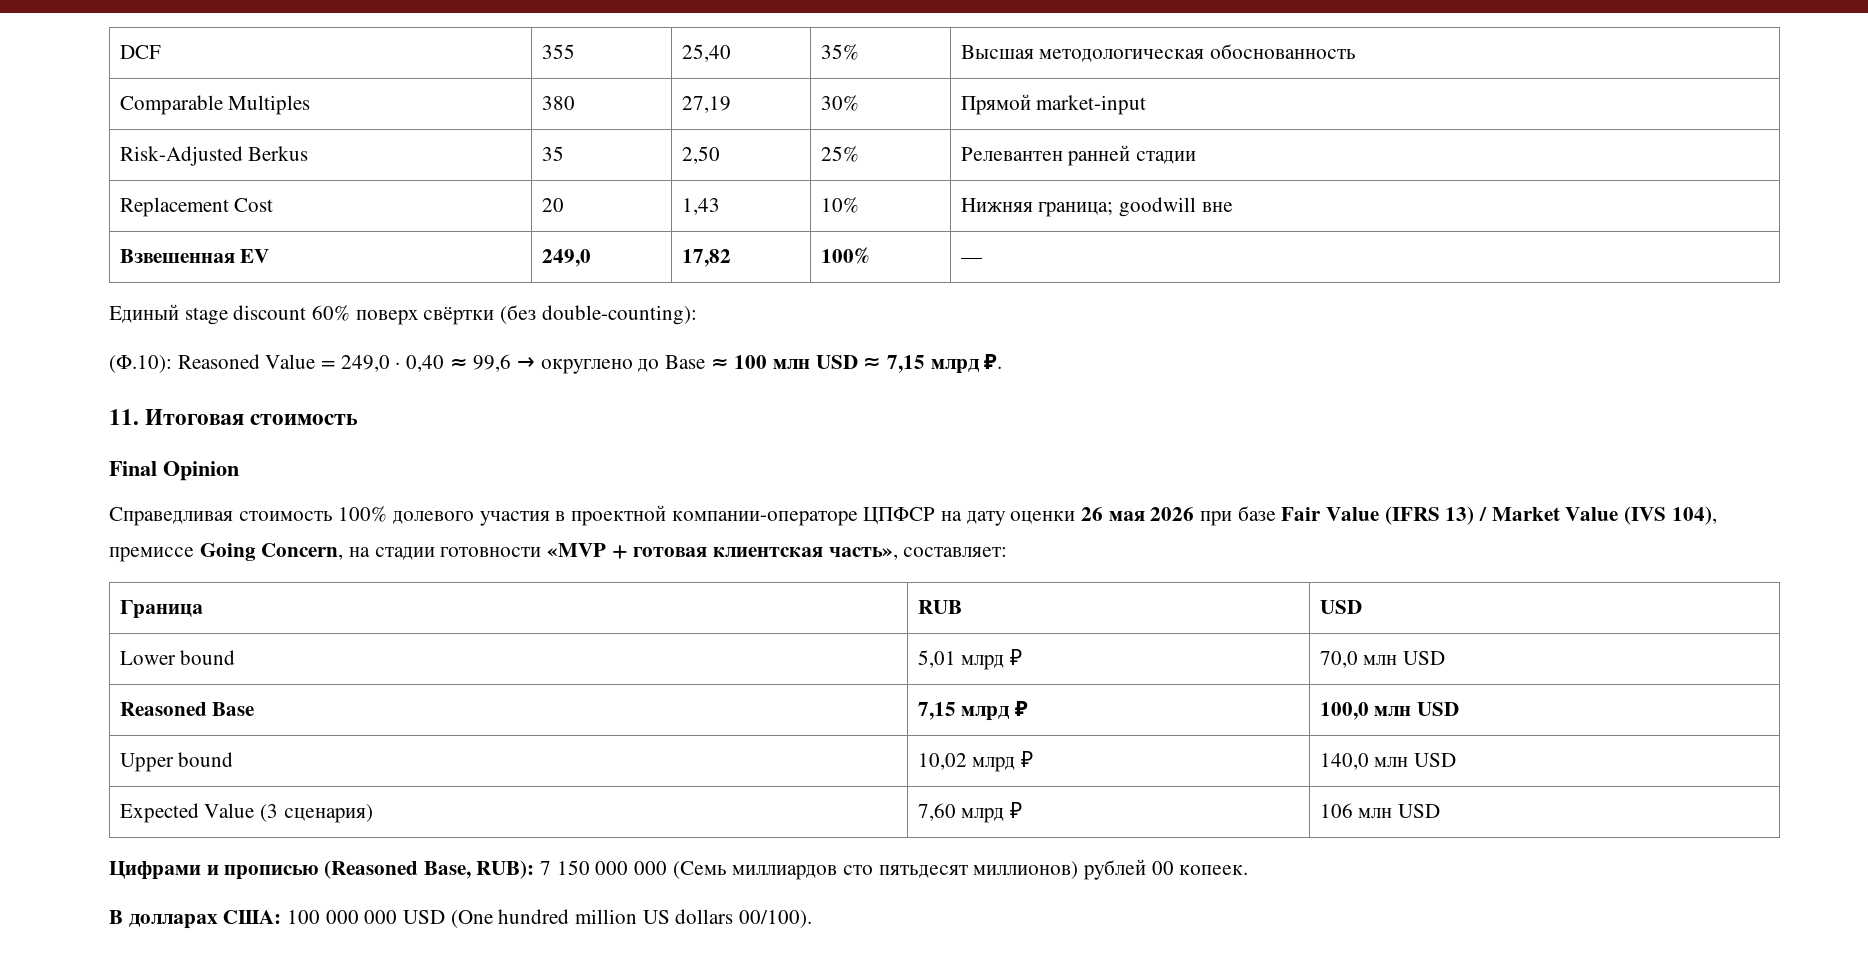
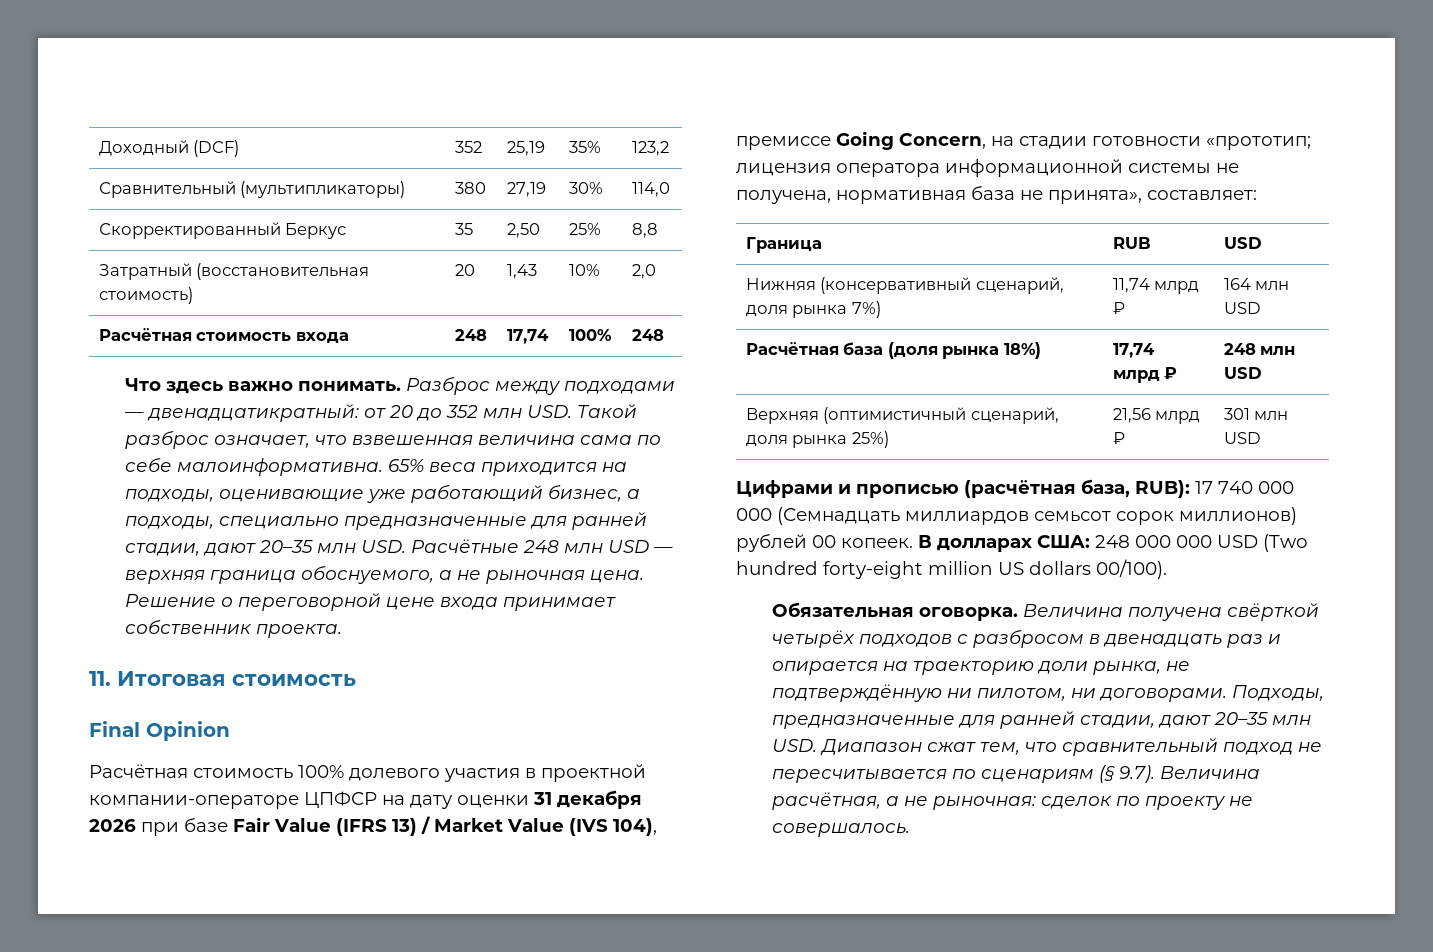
[119,45,161,59] [541,44,575,59] [681,44,731,62] [820,44,859,60] [960,44,1356,62] [119,95,311,115] DCF | 355 | 25,40 | 35% | Высшая методологическая обоснованность // Comparable Multiples -> [98,140,240,157] [454,141,482,153] [506,141,545,156] [568,141,601,153] [631,141,669,156] [98,181,406,198] Доходный (DCF) | 352 | 25,19 | 35% | 123,2 // Сравнительный (мультипликаторы)
[960,94,1147,115] [119,146,309,166] Прямой market-input // Risk-Adjusted Berkus -> [631,182,670,197] [98,222,347,239] 114,0 // Скорректированный Беркус
[960,145,1196,166] [119,197,274,217] [541,198,564,212] [681,198,720,215] [820,197,859,213] [960,197,1233,217] [119,249,270,263] [541,249,591,267] [681,249,731,267] [820,247,870,264] [960,257,982,263] [109,304,697,325] [109,354,1003,374] Релевантен ранней стадии // Replacement Cost | 20 | 1,43 | 10% | Нижняя граница; goodwill вне // Взвешенная EV | 249,0 | 17,82 | 100% | — // Единый stage discount 60% поверх свёртки (без double-counting): // (Ф.10): Reasoned Value = 249,0 · 0,40 ≈ 99,6 → округлено до Base ≈ 100 млн USD ≈ 7,15 млрд ₽. -> [631,223,658,238] [98,263,370,280] [98,287,193,304] [454,264,475,276] [506,264,537,279] [568,264,600,276] [631,264,656,279] [98,328,349,343] [454,329,487,341] [506,329,549,344] [568,329,612,341] [631,329,664,341] [125,377,676,395] [124,404,638,422] [125,431,662,449] [125,458,628,476] [125,485,641,503] [125,512,648,530] [125,539,674,556] [125,566,645,584] [125,593,617,611] [125,620,343,638] 8,8 // Затратный (восстановительная стоимость) | 20 | 1,43 | 10% | 2,0 // Расчётная стоимость входа | 248 | 17,74 | 100% | 248 // Что здесь важно понимать. Разброс между подходами — двенадцатикратный: от 20 до 352 млн USD. Такой разброс означает, что взвешенная величина сама по себе малоинформативна. 65% веса приходится на подходы, оценивающие уже работающий бизнес, а подходы, специально предназначенные для ранней стадии, дают 20–35 млн USD. Расчётные 248 млн USD — верхняя граница обоснуемого, а не рыночная цена. Решение о переговорной цене входа принимает собственник проекта.
[109,507,233,526] Справедливая -> [89,764,188,778] Расчётная
[1081,507,1145,521] 26 мая -> [533,790,642,809] 31 декабря
[547,543,1008,560] [119,600,203,619] [917,600,962,614] [1319,600,1362,614] [119,650,236,665] [917,649,1022,670] [1319,651,1445,668] [119,702,255,716] [917,701,1028,721] [1319,702,1459,720] [119,752,234,772] [917,751,1033,772] [1319,753,1456,770] [119,803,373,823] [917,802,1022,823] [1319,803,1353,818] «MVP + готовая клиентская часть», составляет: // Граница | RUB | USD // Lower bound | 5,01 млрд ₽ | 70,0 млн USD // Reasoned Base | 7,15 млрд ₽ | 100,0 млн USD // Upper bound | 10,02 млрд ₽ | 140,0 млн USD // Expected Value (3 сценария) | 7,60 млрд ₽ | 106 -> [1206,136,1311,150] [736,159,1239,177] [736,186,1257,204] [745,237,822,253] [1112,237,1151,249] [1223,237,1262,249] [745,277,1064,294] [745,301,881,318] [1112,278,1200,294] [1112,302,1125,314] [1223,278,1290,290] [1223,302,1261,314] [745,342,1041,359] [1112,343,1155,358] [1112,367,1178,383] [1223,343,1296,355] [1223,367,1262,379] [745,407,1059,424] [745,431,889,448] [1112,408,1201,424] [1112,432,1125,444] [1223,408,1250,420] «прототип; лицензия оператора информационной системы не получена, нормативная база не принята», составляет: // Граница | RUB | USD // Нижняя (консервативный сценарий, доля рынка 7%) | 11,74 млрд ₽ | 164 млн USD // Расчётная база (доля рынка 18%) | 17,74 млрд ₽ | 248 млн USD // Верхняя (оптимистичный сценарий, доля рынка 25%) | 21,56 млрд ₽ | 301
[324,860,968,880] (Reasoned Base, RUB): 7 150 000 000 (Семь миллиардов сто пятьдесят -> [964,479,1294,498] [736,507,1174,525] (расчётная база, RUB): 17 740 000 000 (Семнадцать миллиардов семьсот сорок
(1249, 870) // -> (913, 543) none
[287,910,321,924] 100 -> [1095,535,1130,548] 248
[450,909,570,928] (One hundred -> [1263,534,1308,552] [736,561,923,579] (Two hundred forty-eight
(813, 919) none -> [772,602,1320,621] [772,630,1282,648] [772,661,1191,675] [772,684,1325,702] [772,711,1312,729] [772,738,1323,756] [772,765,1261,783] [772,792,1254,810] [772,823,911,837] // Обязательная оговорка. Величина получена свёрткой четырёх подходов с разбросом в двенадцать раз и опирается на траекторию доли рынка, не подтверждённую ни пилотом, ни договорами. Подходы, предназначенные для ранней стадии, дают 20–35 млн USD. Диапазон сжат тем, что сравнительный подход не пересчитывается по сценариям (§ 9.7). Величина расчётная, а не рыночная: сделок по проекту не совершалось.

